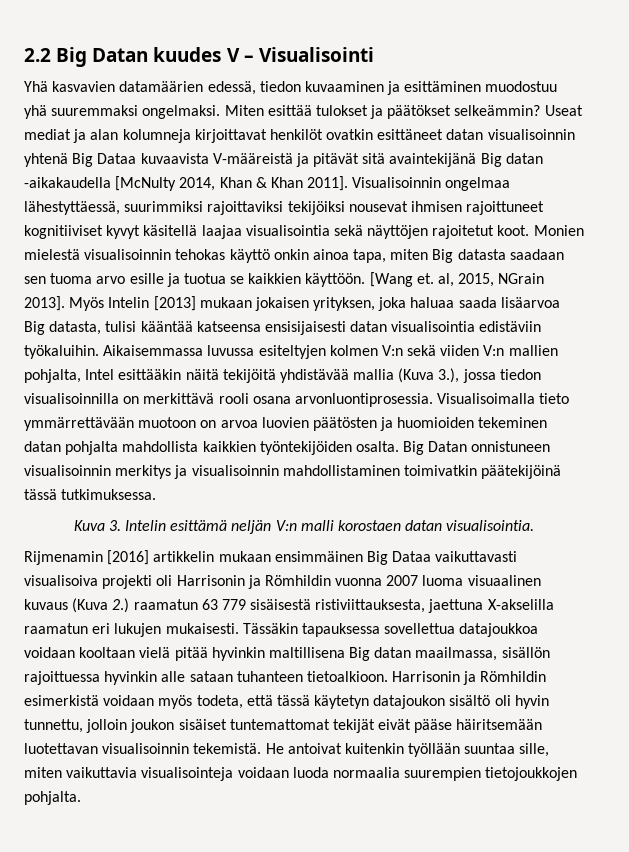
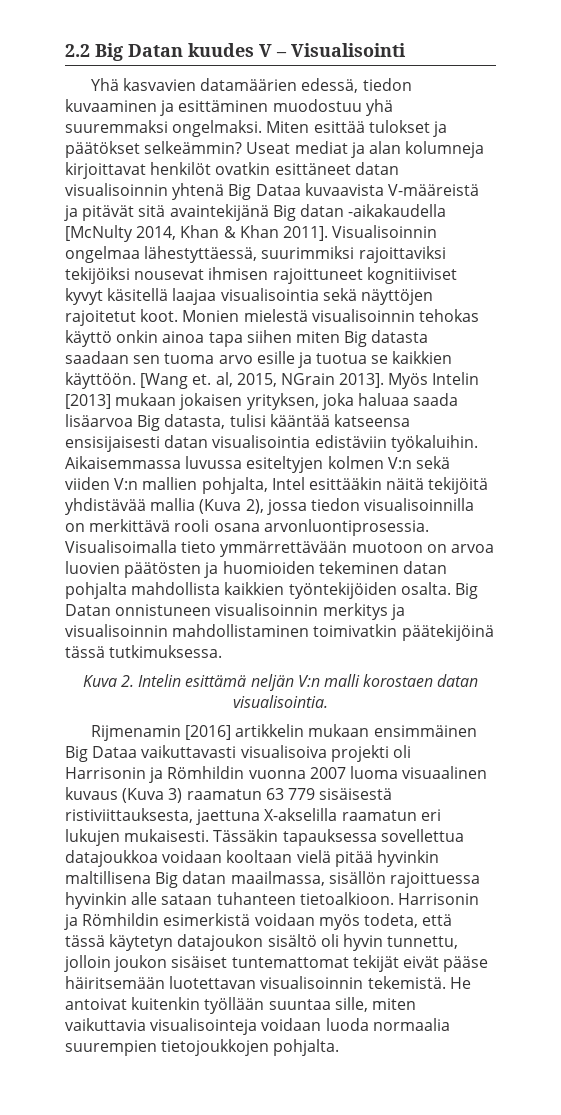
[353,249,387,263] tapa, -> [208,330,292,347] tapa siihen
[438,368,460,383] 3.), -> [245,499,264,514] 2),
[108,520,121,531] 3. -> [120,675,134,687] 2.
[112,598,130,613] 2.) -> [168,788,183,803] 3)

